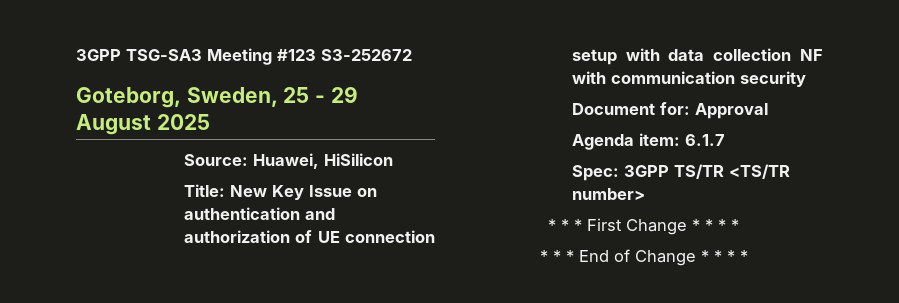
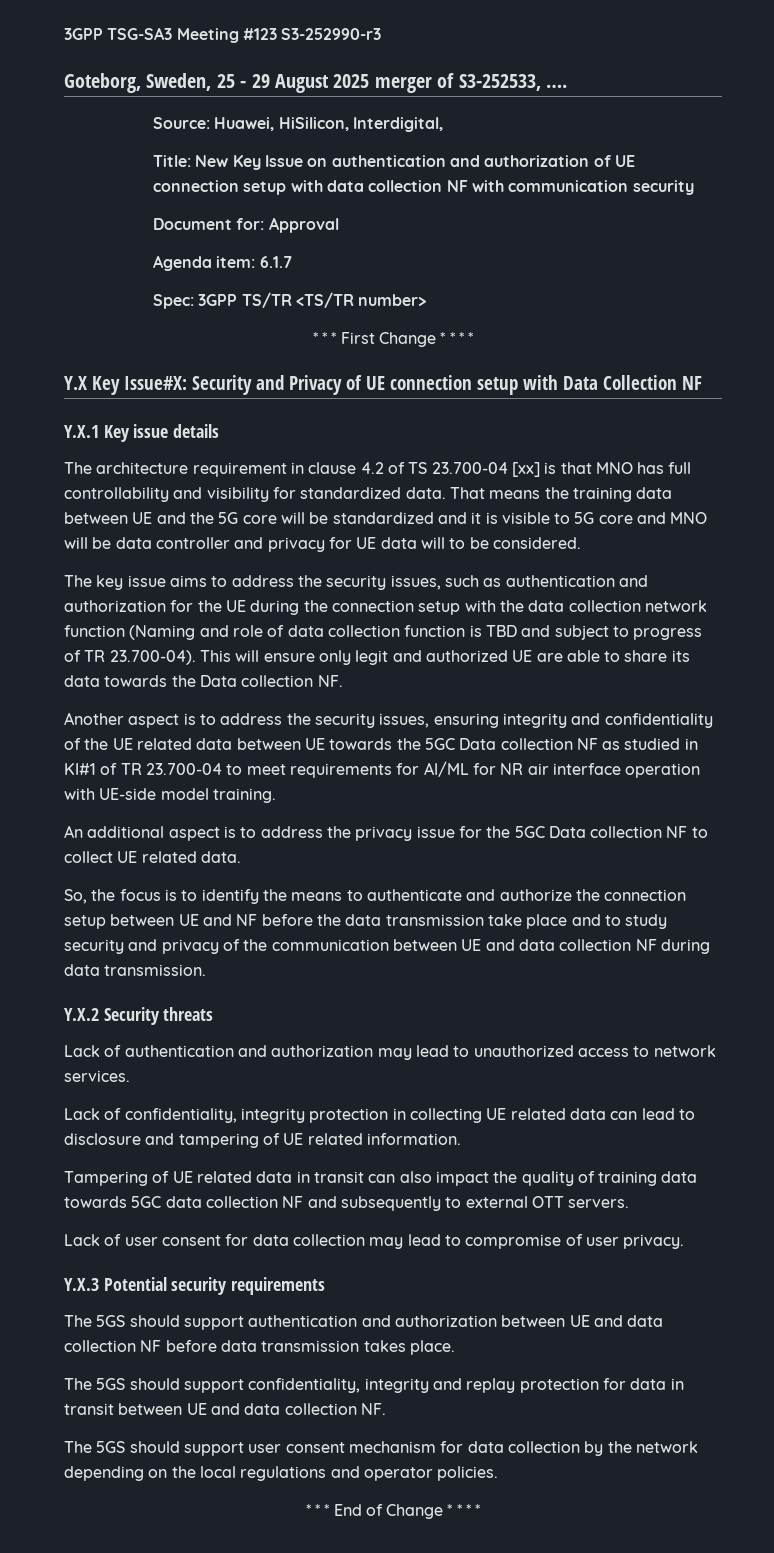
[321,49,412,61] S3-252672 -> [281,28,382,40] S3-252990-r3
(210, 122) none -> [374,73,567,93] merger of S3-252533, ….
[323,153,393,166] HiSilicon -> [278,117,444,132] HiSilicon, Interdigital,
(739, 225) none -> [64,375,702,395] [64,424,220,442] [64,462,692,477] [64,487,673,502] [64,512,708,524] [64,537,581,552] [64,575,648,590] [64,600,707,615] [64,625,703,640] [64,650,690,665] [64,675,343,687] [64,712,713,728] [64,738,698,750] [64,761,701,778] [64,788,276,803] [64,825,708,841] [64,851,241,863] [64,889,687,904] [64,914,668,929] [64,939,710,954] [64,964,207,976] [64,1007,214,1025] [64,1045,716,1060] [64,1070,130,1082] [64,1108,695,1123] [64,1133,461,1148] [64,1171,698,1186] [64,1196,630,1211] [64,1234,685,1249] [64,1277,326,1295] [64,1315,664,1330] [64,1340,455,1355] [64,1378,684,1393] [64,1403,386,1415] [64,1441,698,1456] [64,1466,499,1481] // Y.X Key Issue#X: Security and Privacy of UE connection setup with Data Collection NF // Y.X.1 Key issue details // The architecture requirement in clause 4.2 of TS 23.700-04 [xx] is that MNO has full controllability and visibility for standardized data. That means the training data between UE and the 5G core will be standardized and it is visible to 5G core and MNO will be data controller and privacy for UE data will to be considered. // The key issue aims to address the security issues, such as authentication and authorization for the UE during the connection setup with the data collection network function (Naming and role of data collection function is TBD and subject to progress of TR 23.700-04). This will ensure only legit and authorized UE are able to share its data towards the Data collection NF. // Another aspect is to address the security issues, ensuring integrity and confidentiality of the UE related data between UE towards the 5GC Data collection NF as studied in KI#1 of TR 23.700-04 to meet requirements for AI/ML for NR air interface operation with UE-side model training. // An additional aspect is to address the privacy issue for the 5GC Data collection NF to collect UE related data. // So, the focus is to identify the means to authenticate and authorize the connection setup between UE and NF before the data transmission take place and to study security and privacy of the communication between UE and data collection NF during data transmission. // Y.X.2 Security threats // Lack of authentication and authorization may lead to unauthorized access to network services. // Lack of confidentiality, integrity protection in collecting UE related data can lead to disclosure and tampering of UE related information. // Tampering of UE related data in transit can also impact the quality of training data towards 5GC data collection NF and subsequently to external OTT servers. // Lack of user consent for data collection may lead to compromise of user privacy. // Y.X.3 Potential security requirements // The 5GS should support authentication and authorization between UE and data collection NF before data transmission takes place. // The 5GS should support confidentiality, integrity and replay protection for data in transit between UE and data collection NF. // The 5GS should support user consent mechanism for data collection by the network depending on the local regulations and operator policies.

